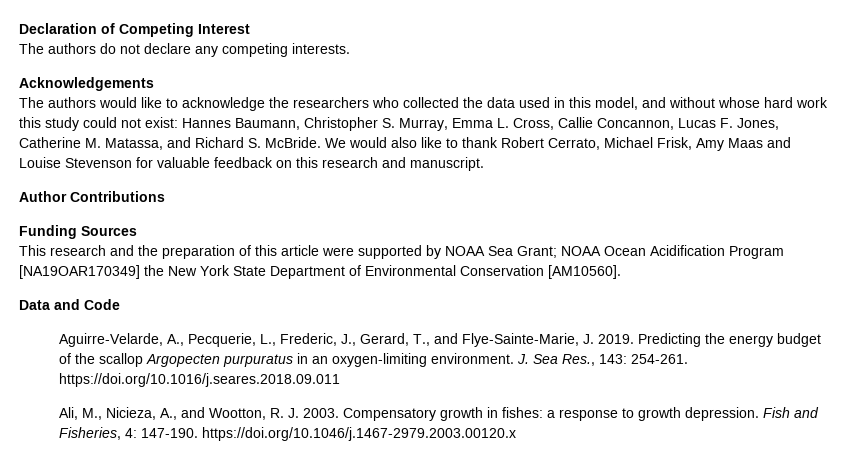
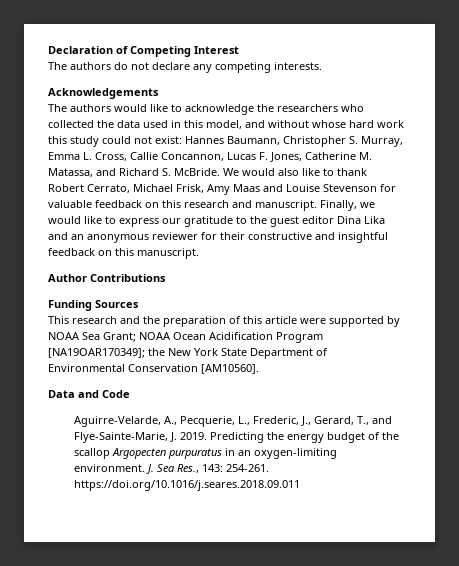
(484, 164) none -> [320,200,375,211] [48,216,385,227] [48,232,388,243] [48,248,199,259] Finally, we would like to express our gratitude to the guest editor Dina Lika and an anonymous reviewer for their constructive and insightful feedback on this manuscript.
[19,265,140,279] [NA19OAR170349] -> [48,348,145,358] [NA19OAR170349];
[58,407,819,421] [58,427,516,441] // Ali, M., Nicieza, A., and Wootton, R. J. 2003. Compensatory growth in fishes: a response to growth depression. Fish and Fisheries, 4: 147-190. https://doi.org/10.1046/j.1467-2979.2003.00120.x -> (300, 485) none

